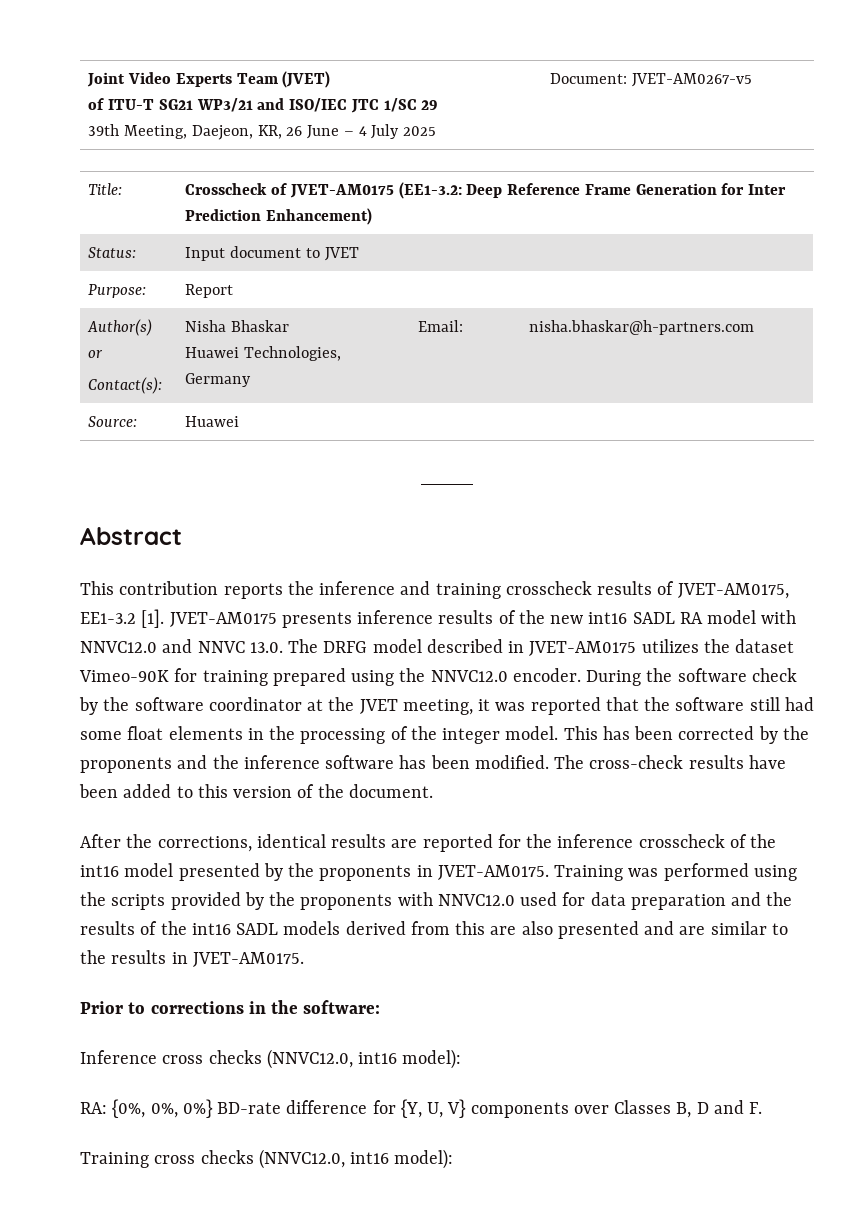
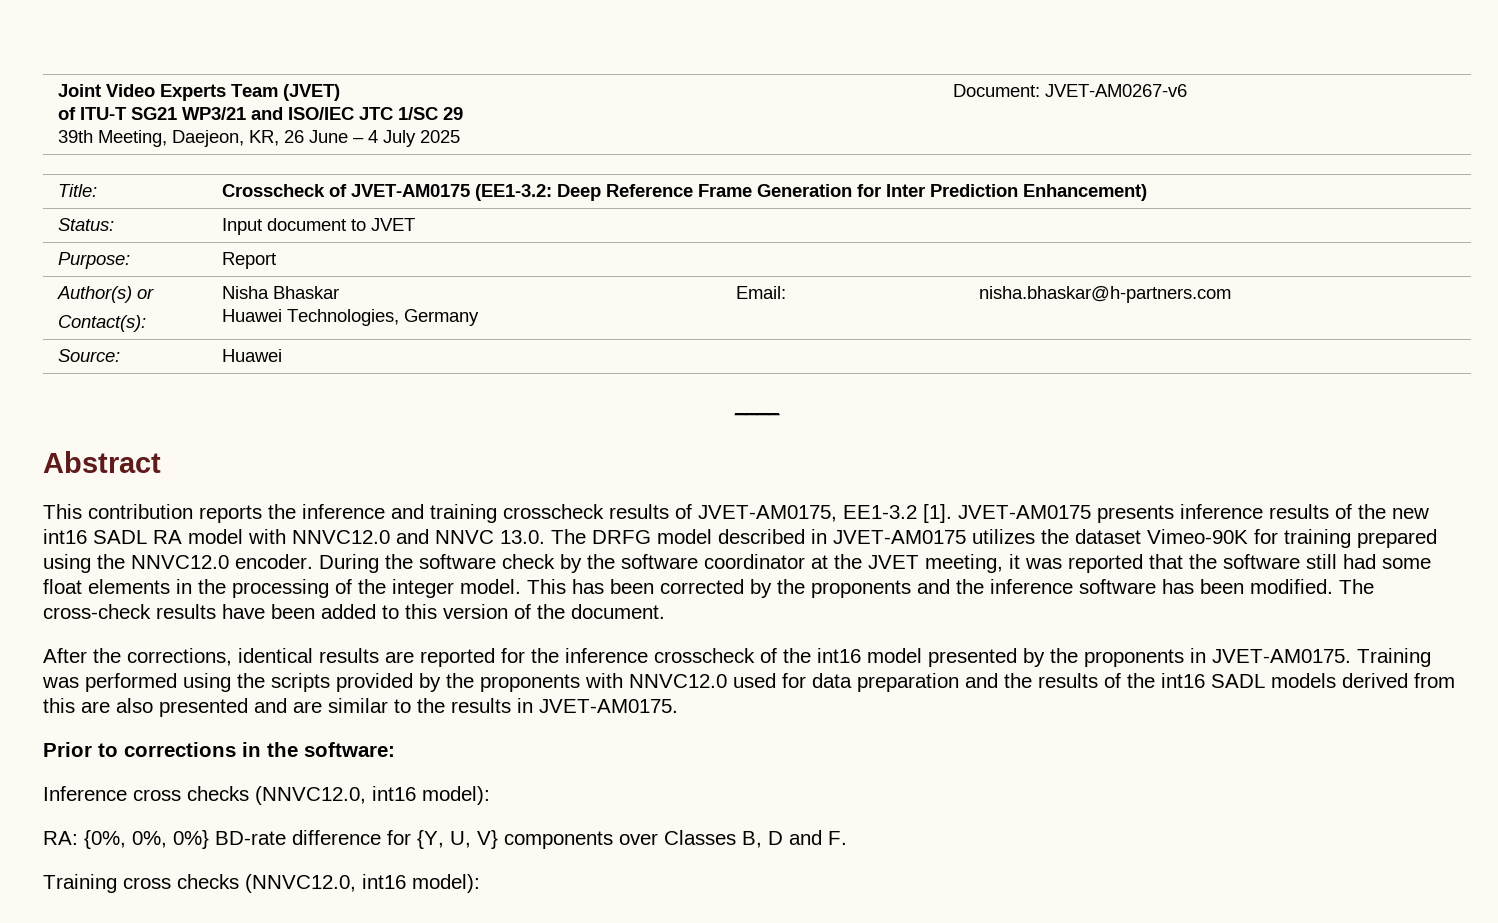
[632,73,753,87] JVET-AM0267-v5 -> [1044,84,1187,97] JVET-AM0267-v6

